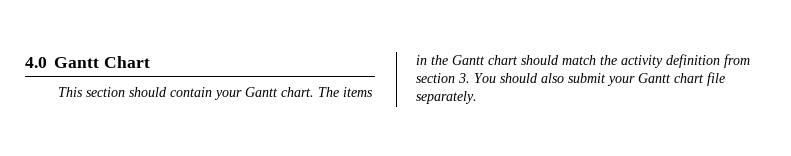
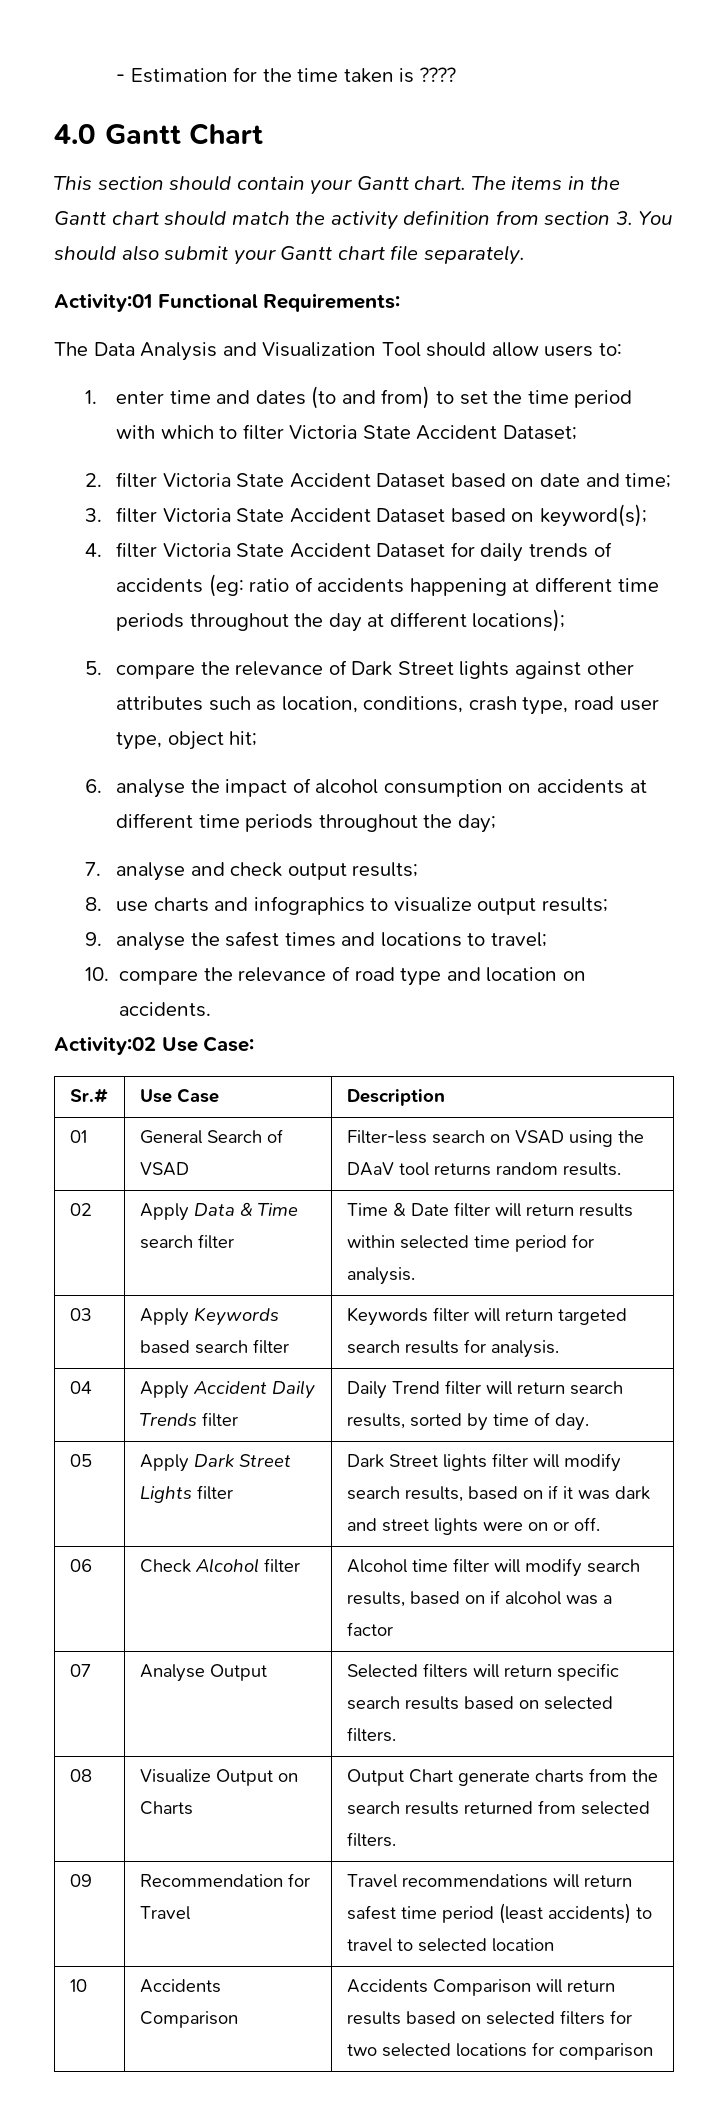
(25, 62) none -> [116,67,456,83] - Estimation for the time taken is ???? //
(477, 97) none -> [54,293,401,312] [54,342,622,361] [85,386,633,409] [116,424,577,440] [85,472,672,488] [85,504,647,527] [85,542,612,562] [116,574,659,597] [116,609,566,632] [85,660,634,679] [116,696,659,715] [116,731,258,750] [85,778,647,798] [116,813,496,833] [85,862,419,881] [85,896,608,915] [85,931,547,951] [85,966,586,986] [119,1002,212,1017] [54,1036,255,1055] [69,1088,108,1103] [139,1088,219,1103] [346,1089,445,1106] [69,1130,87,1143] [139,1129,283,1144] [139,1162,189,1176] [346,1130,644,1147] [346,1162,621,1176] [69,1203,92,1216] [139,1202,298,1221] [139,1234,234,1249] [346,1202,633,1217] [346,1234,594,1252] [346,1267,415,1285] [69,1308,92,1321] [139,1308,279,1326] [139,1339,289,1354] [346,1307,627,1326] [346,1339,559,1358] [69,1381,92,1394] [139,1380,315,1399] [139,1412,238,1427] [346,1380,623,1399] [346,1412,589,1431] [69,1454,92,1467] [139,1454,291,1472] [139,1485,233,1503] [346,1453,621,1472] [346,1485,650,1502] [346,1517,600,1535] [69,1559,92,1572] [139,1558,300,1573] [346,1558,640,1577] [346,1590,612,1607] [346,1622,393,1636] [69,1664,91,1677] [139,1664,267,1682] [346,1663,619,1681] [346,1696,613,1710] [346,1727,396,1742] [69,1769,92,1782] [139,1769,298,1786] [139,1801,193,1815] [346,1768,658,1786] [346,1800,650,1815] [346,1832,396,1847] [69,1874,92,1887] [139,1873,310,1887] [139,1906,190,1920] [346,1874,632,1888] [346,1903,652,1924] [346,1938,554,1952] [69,1979,87,1992] [139,1979,221,1993] [139,2011,238,2028] [346,1979,615,1996] [346,2010,632,2025] [346,2042,653,2060] // Activity:01 Functional Requirements: // The Data Analysis and Visualization Tool should allow users to: // 1. enter time and dates (to and from) to set the time period with which to filter Victoria State Accident Dataset; // 2. filter Victoria State Accident Dataset based on date and time; // 3. filter Victoria State Accident Dataset based on keyword(s); // 4. filter Victoria State Accident Dataset for daily trends of accidents (eg: ratio of accidents happening at different time periods throughout the day at different locations); // 5. compare the relevance of Dark Street lights against other attributes such as location, conditions, crash type, road user type, object hit; // 6. analyse the impact of alcohol consumption on accidents at different time periods throughout the day; // 7. analyse and check output results; // 8. use charts and infographics to visualize output results; // 9. analyse the safest times and locations to travel; // 10. compare the relevance of road type and location on accidents. // Activity:02 Use Case: // Sr.# | Use Case | Description // 01 | General Search of VSAD | Filter-less search on VSAD using the DAaV tool returns random results. // 02 | Apply Data & Time search filter | Time & Date filter will return results within selected time period for analysis. // 03 | Apply Keywords based search filter | Keywords filter will return targeted search results for analysis. // 04 | Apply Accident Daily Trends filter | Daily Trend filter will return search results, sorted by time of day. // 05 | Apply Dark Street Lights filter | Dark Street lights filter will modify search results, based on if it was dark and street lights were on or off. // 06 | Check Alcohol filter | Alcohol time filter will modify search results, based on if alcohol was a factor // 07 | Analyse Output | Selected filters will return specific search results based on selected filters. // 08 | Visualize Output on Charts | Output Chart generate charts from the search results returned from selected filters. // 09 | Recommendation for Travel | Travel recommendations will return safest time period (least accidents) to travel to selected location // 10 | Accidents Comparison | Accidents Comparison will return results based on selected filters for two selected locations for comparison

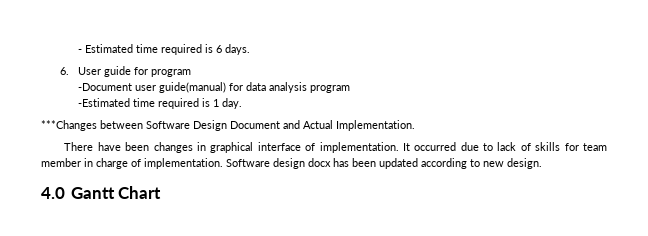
[130,67,456,83] [54,123,264,145] [54,175,621,195] [54,210,674,230] [54,245,525,265] [54,293,401,312] [54,342,622,361] [85,386,633,409] [116,424,577,440] [85,472,672,488] [85,504,647,527] [85,542,612,562] [116,574,659,597] [116,609,566,632] [85,660,634,679] [116,696,659,715] [116,731,258,750] [85,778,647,798] [116,813,496,833] [85,862,419,881] [85,896,608,915] [85,931,547,951] [85,966,586,986] [119,1002,212,1017] [54,1036,255,1055] [69,1088,108,1103] [139,1088,219,1103] [346,1089,445,1106] [69,1130,87,1143] [139,1129,283,1144] [139,1162,189,1176] [346,1130,644,1147] [346,1162,621,1176] [69,1203,92,1216] [139,1202,298,1221] [139,1234,234,1249] [346,1202,633,1217] [346,1234,594,1252] [346,1267,415,1285] [69,1308,92,1321] [139,1308,279,1326] [139,1339,289,1354] [346,1307,627,1326] [346,1339,559,1358] [69,1381,92,1394] [139,1380,315,1399] [139,1412,238,1427] [346,1380,623,1399] [346,1412,589,1431] [69,1454,92,1467] [139,1454,291,1472] [139,1485,233,1503] [346,1453,621,1472] [346,1485,650,1502] [346,1517,600,1535] [69,1559,92,1572] [139,1558,300,1573] [346,1558,640,1577] [346,1590,612,1607] [346,1622,393,1636] [69,1664,91,1677] [139,1664,267,1682] [346,1663,619,1681] [346,1696,613,1710] [346,1727,396,1742] [69,1769,92,1782] [139,1769,298,1786] [139,1801,193,1815] [346,1768,658,1786] [346,1800,650,1815] [346,1832,396,1847] [69,1874,92,1887] [139,1873,310,1887] [139,1906,190,1920] [346,1874,632,1888] [346,1903,652,1924] [346,1938,554,1952] [69,1979,87,1992] [139,1979,221,1993] [139,2011,238,2028] [346,1979,615,1996] [346,2010,632,2025] [346,2042,653,2060] Estimation for the time taken is ???? // 4.0 Gantt Chart // This section should contain your Gantt chart. The items in the Gantt chart should match the activity definition from section 3. You should also submit your Gantt chart file separately. // Activity:01 Functional Requirements: // The Data Analysis and Visualization Tool should allow users to: // 1. enter time and dates (to and from) to set the time period with which to filter Victoria State Accident Dataset; // 2. filter Victoria State Accident Dataset based on date and time; // 3. filter Victoria State Accident Dataset based on keyword(s); // 4. filter Victoria State Accident Dataset for daily trends of accidents (eg: ratio of accidents happening at different time periods throughout the day at different locations); // 5. compare the relevance of Dark Street lights against other attributes such as location, conditions, crash type, road user type, object hit; // 6. analyse the impact of alcohol consumption on accidents at different time periods throughout the day; // 7. analyse and check output results; // 8. use charts and infographics to visualize output results; // 9. analyse the safest times and locations to travel; // 10. compare the relevance of road type and location on accidents. // Activity:02 Use Case: // Sr.# | Use Case | Description // 01 | General Search of VSAD | Filter-less search on VSAD using the DAaV tool returns random results. // 02 | Apply Data & Time search filter | Time & Date filter will return results within selected time period for analysis. // 03 | Apply Keywords based search filter | Keywords filter will return targeted search results for analysis. // 04 | Apply Accident Daily Trends filter | Daily Trend filter will return search results, sorted by time of day. // 05 | Apply Dark Street Lights filter | Dark Street lights filter will modify search results, based on if it was dark and street lights were on or off. // 06 | Check Alcohol filter | Alcohol time filter will modify search results, based on if alcohol was a factor // 07 | Analyse Output | Selected filters will return specific search results based on selected filters. // 08 | Visualize Output on Charts | Output Chart generate charts from the search results returned from selected filters. // 09 | Recommendation for Travel | Travel recommendations will return safest time period (least accidents) to travel to selected location // 10 | Accidents Comparison | Accidents Comparison will return results based on selected filters for two selected locations for comparison -> [85,44,251,55] [59,66,192,77] [78,82,351,93] [78,98,243,109] [41,120,415,131] [64,142,607,153] [41,158,542,169] [41,186,162,199] Estimated time required is 6 days. // 6. User guide for program // -Document user guide(manual) for data analysis program // -Estimated time required is 1 day. // ***Changes between Software Design Document and Actual Implementation. // There have been changes in graphical interface of implementation. It occurred due to lack of skills for team member in charge of implementation. Software design docx has been updated according to new design. // 4.0 Gantt Chart

